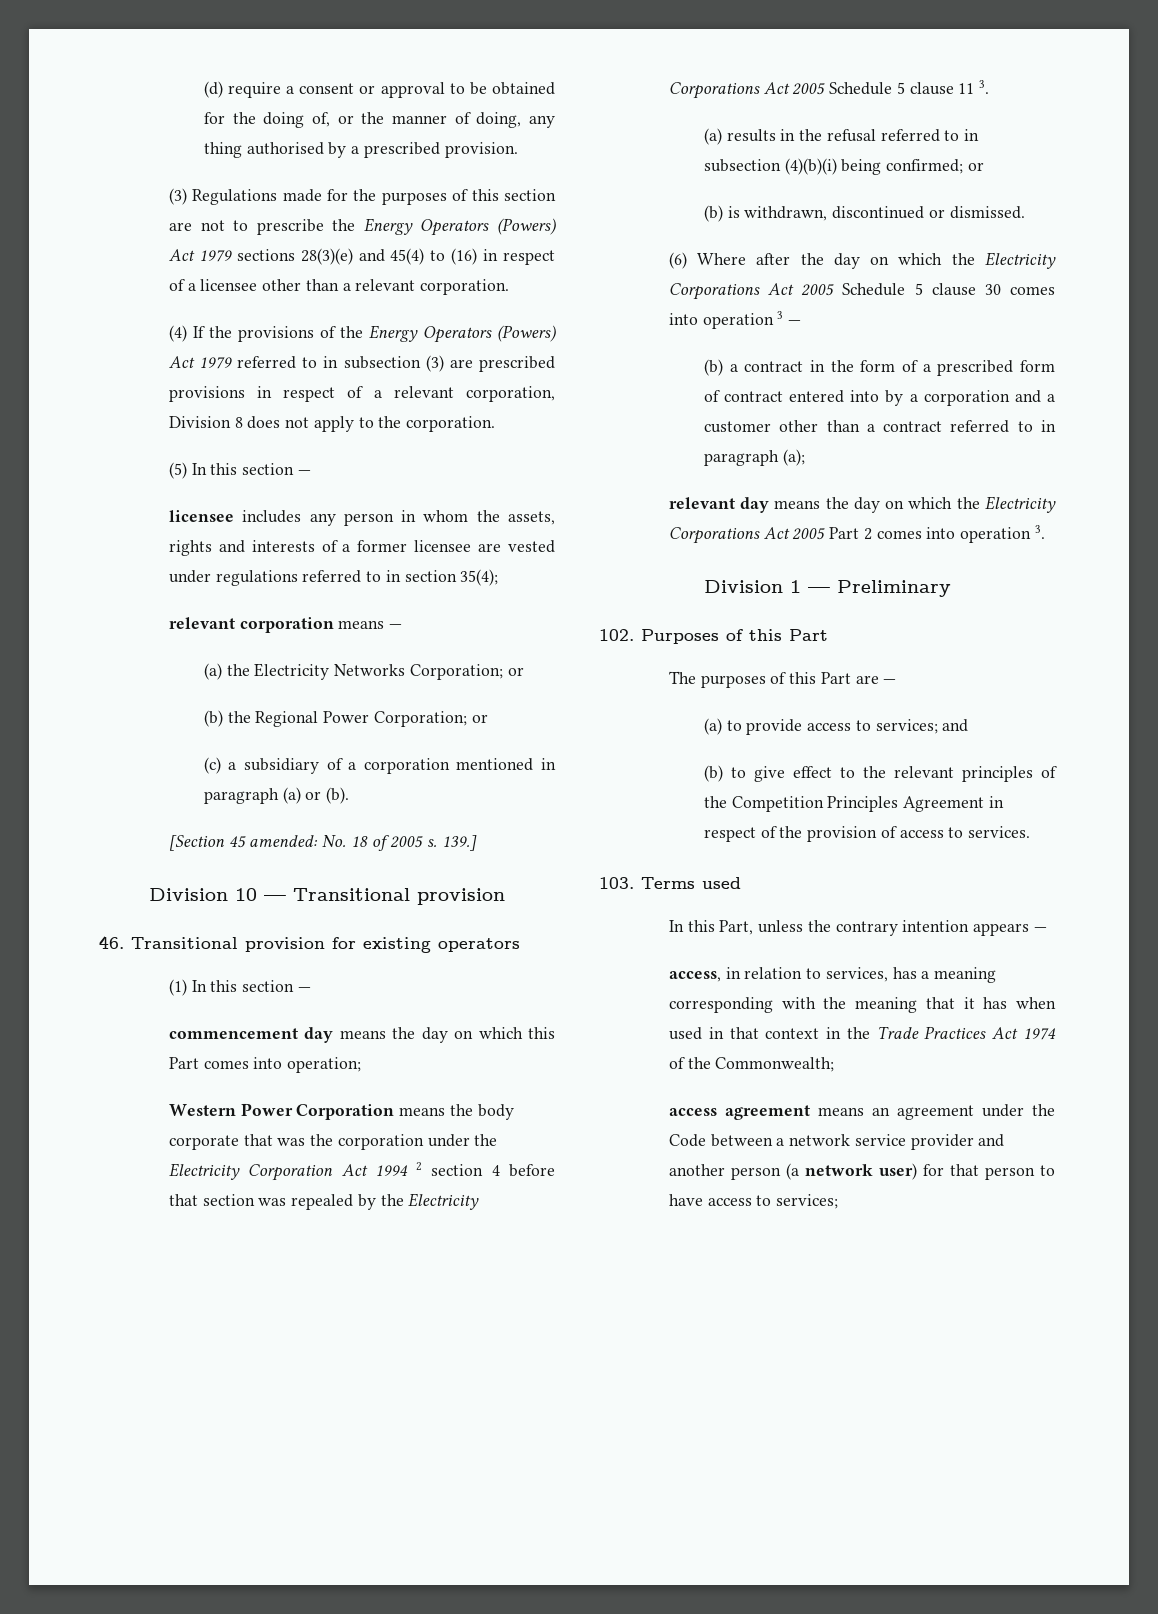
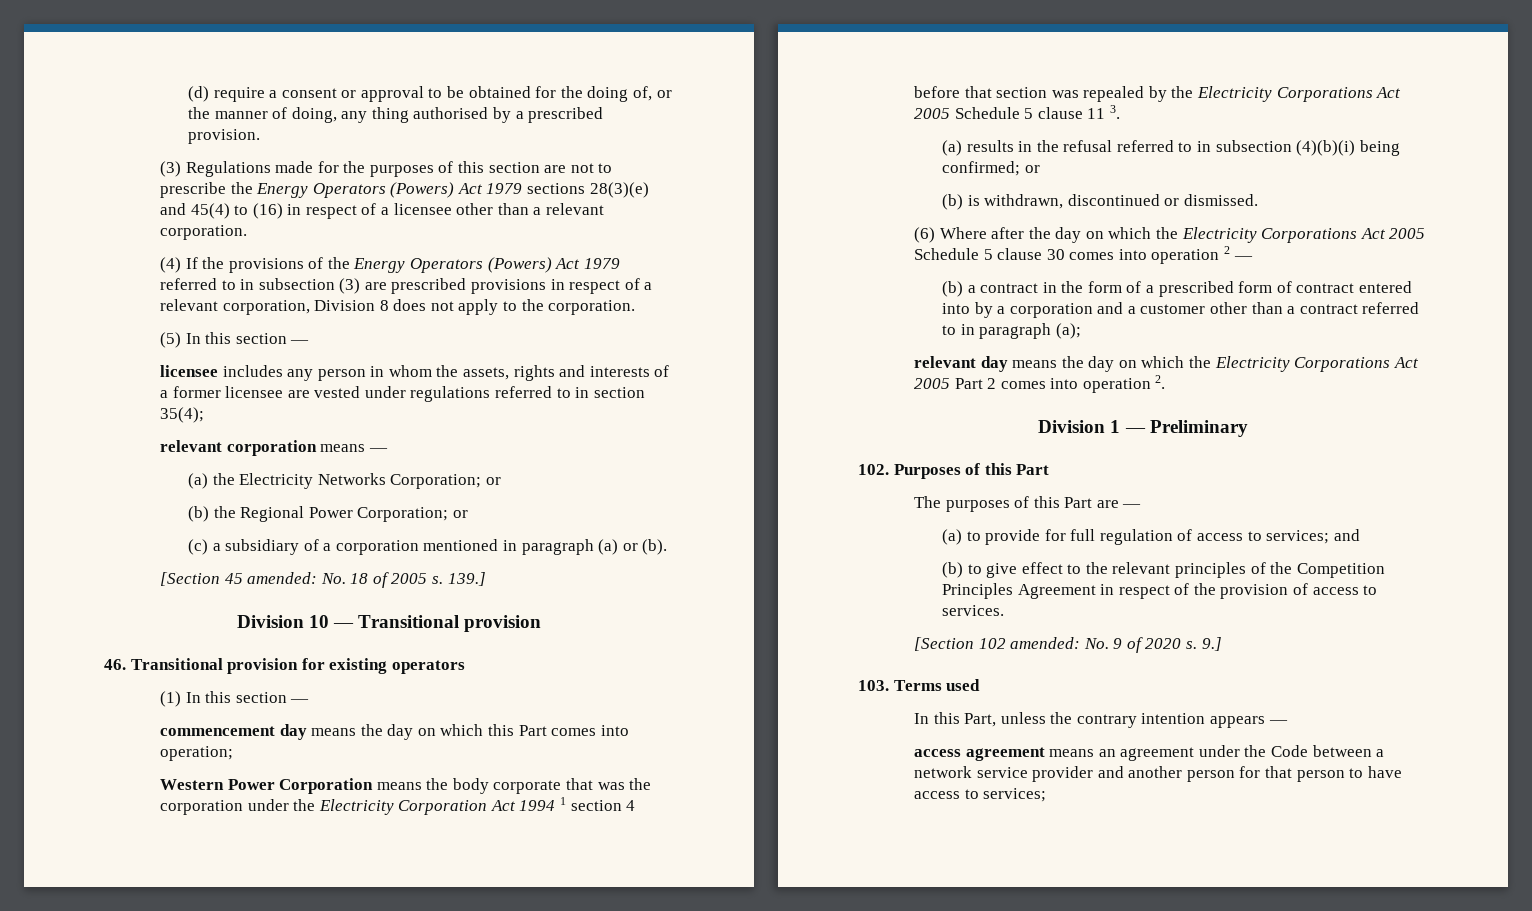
[416,1162,423,1171] 2 -> [560,797,567,805] 1
[777,311,784,319] 3 -> [1224,246,1231,254] 2
[1034,525,1045,539] 3. -> [1155,375,1166,389] 2.
(803, 727) none -> [1044,529,1193,545] for full regulation of
(1030, 832) none -> [913,637,1222,653] // [Section 102 amended: No. 9 of 2020 s. 9.]
[668,967,997,983] [668,997,1056,1013] [668,1026,1056,1040] [668,1057,835,1072] // access, in relation to services, has a meaning corresponding with the meaning that it has when used in that context in the Trade Practices Act 1974 of the Commonwealth; -> (1288, 722) none
[785,1163,917,1180] (a network user) -> (1235, 776) none

